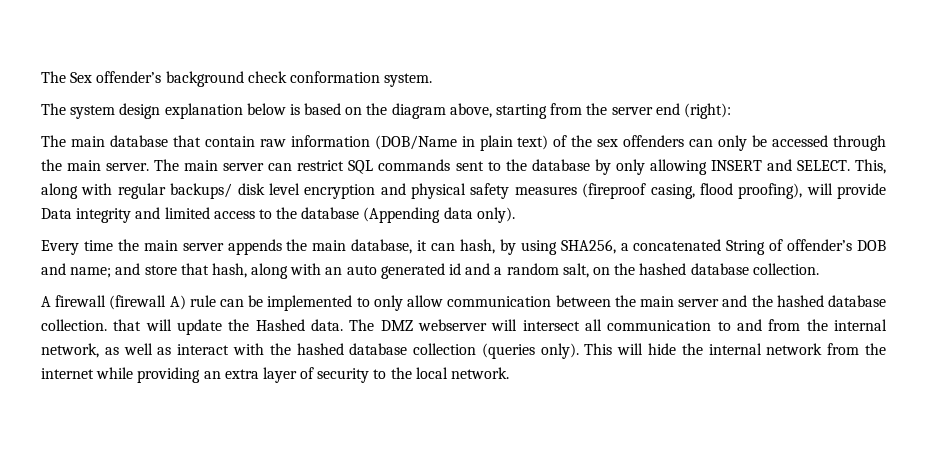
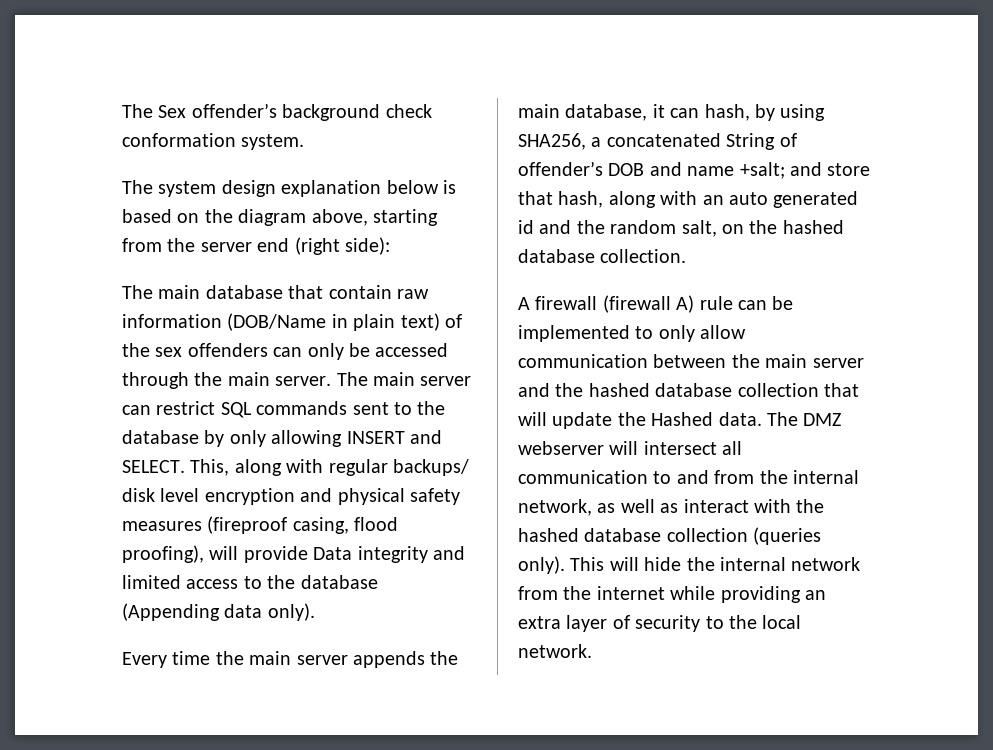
[683,103,731,119] (right): -> [294,237,390,255] (right side):
[70,267,112,278] name; -> [687,162,785,179] name +salt;
[494,267,503,275] a -> [576,220,605,234] the
[41,319,107,331] collection. -> [737,383,819,397] collection

